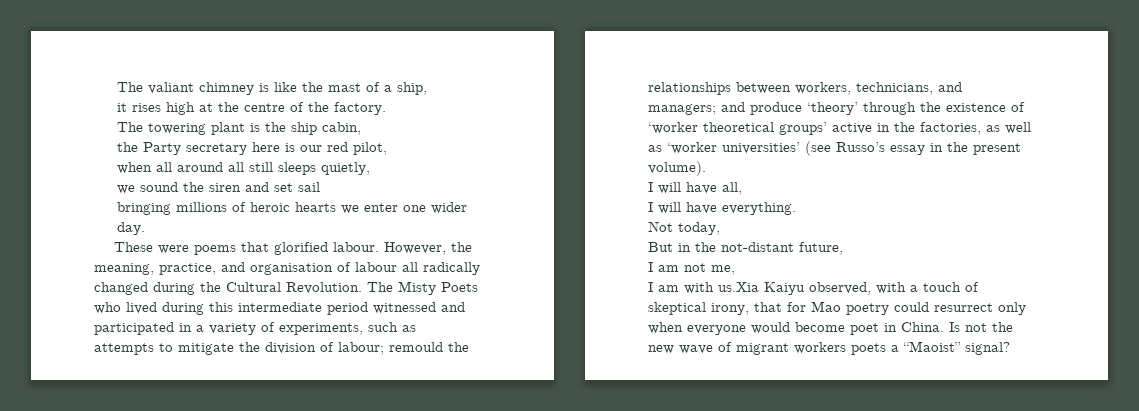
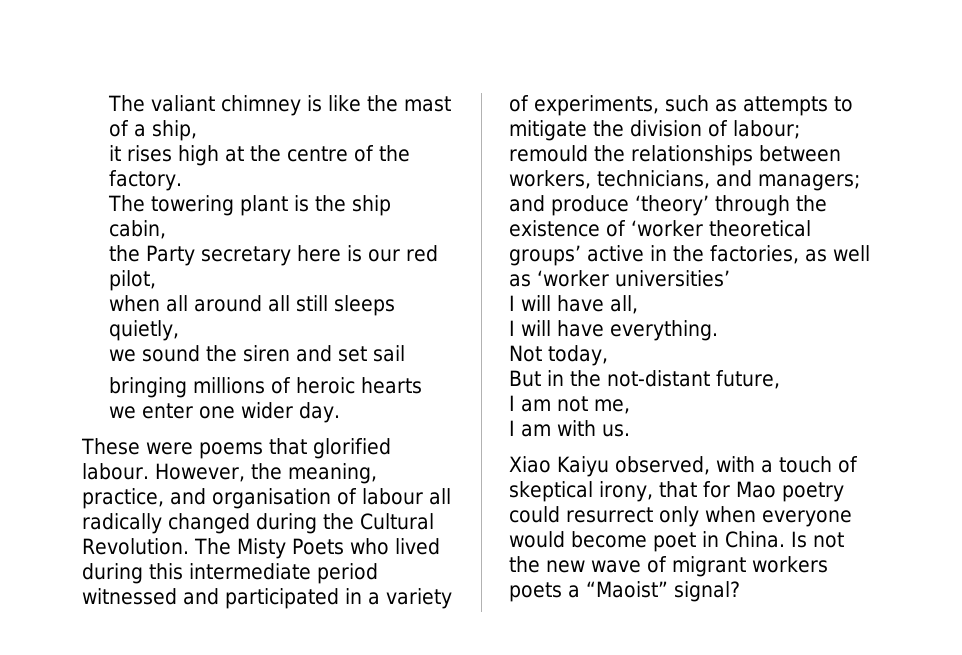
[805,141,1021,156] [648,161,706,176] (see Russo’s essay in the present volume). -> (730, 278) none
[718,282,759,292] us.Xia -> [602,424,630,437] [509,456,551,473] us. // Xiao

